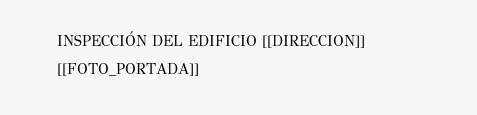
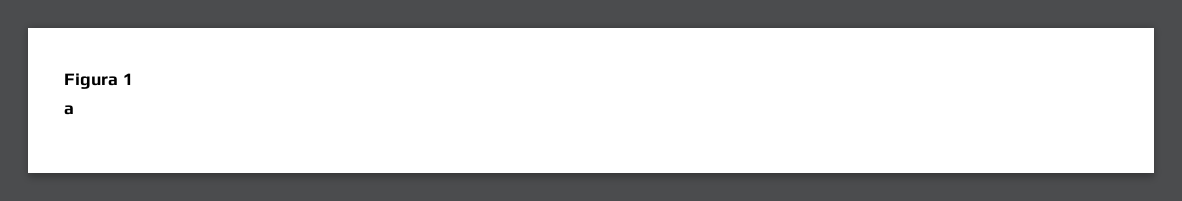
[57,31,365,48] [57,63,199,76] INSPECCIÓN DEL EDIFICIO [[DIRECCION]] // [[FOTO_PORTADA]] -> [64,73,133,89] [64,105,74,115] Figura 1 // a

